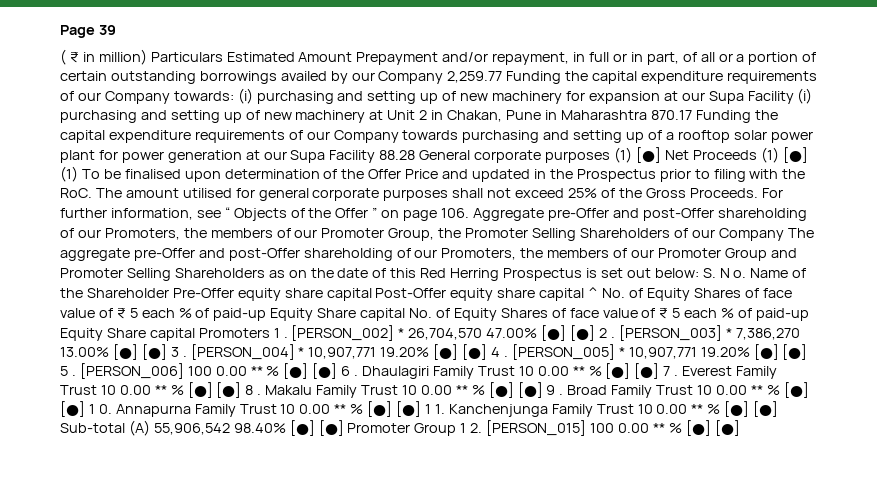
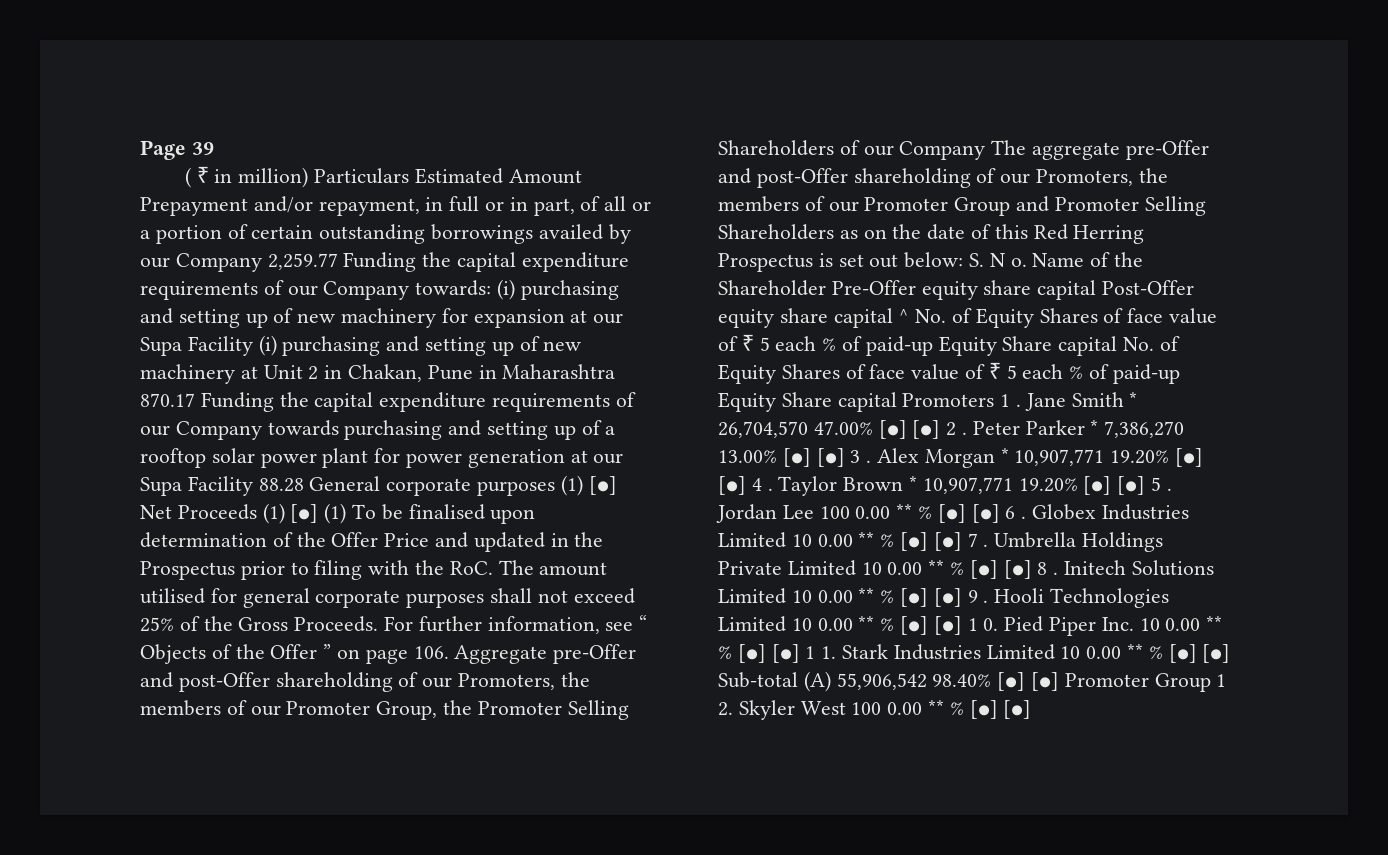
[291,325,395,341] [PERSON_002] -> [1024,392,1124,411] Jane Smith
[618,325,722,341] [PERSON_003] -> [972,420,1085,435] Peter Parker
[190,344,295,360] [PERSON_004] -> [877,448,995,468] Alex Morgan
[511,344,615,360] [PERSON_005] -> [778,476,904,496] Taylor Brown
[79,363,184,379] [PERSON_006] -> [716,504,814,523] Jordan Lee
[362,366,515,379] Dhaulagiri Family Trust -> [1032,504,1189,520] [718,532,786,548] Globex Industries Limited
[682,366,778,379] [60,385,97,395] Everest Family Trust -> [994,532,1164,552] [718,560,856,576] Umbrella Holdings Private Limited
[265,385,399,398] Makalu Family Trust -> [1064,560,1214,576] [718,588,786,604] Initech Solutions Limited
[567,385,694,398] Broad Family Trust -> [994,588,1170,608] [718,616,786,632] Hooli Technologies Limited
[115,404,277,417] Annapurna Family Trust -> [1004,616,1134,636] Pied Piper Inc.
[448,404,634,417] Kanchenjunga Family Trust -> [842,644,1055,660] Stark Industries Limited
[486,420,587,436] [PERSON_015] -> [738,700,846,720] Skyler West

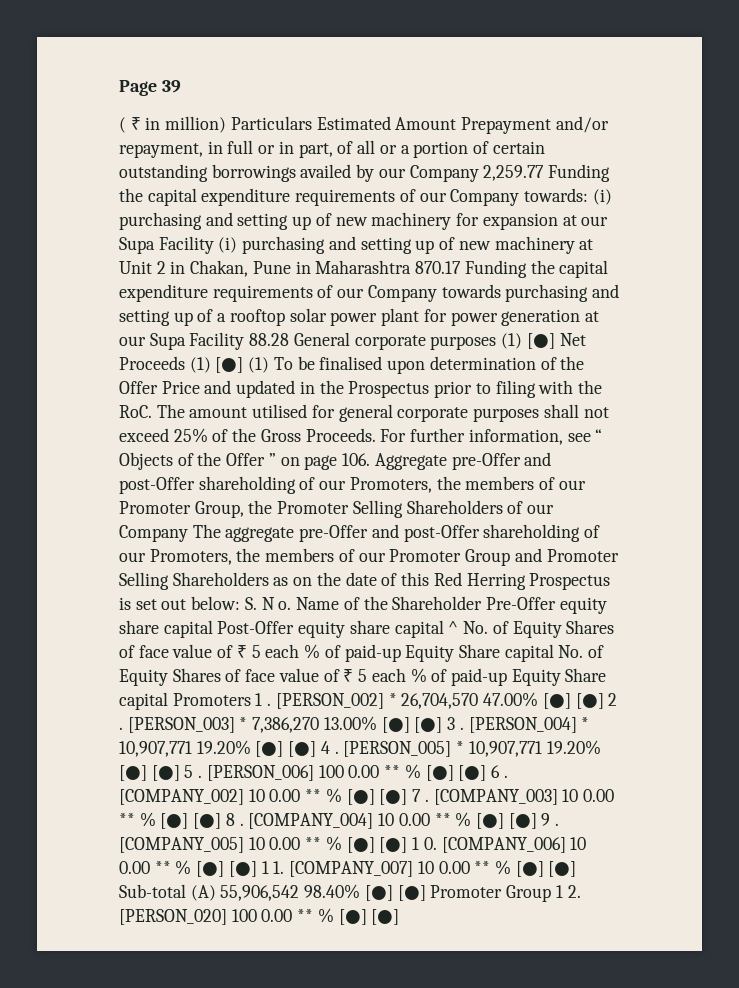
[1024,392,1124,411] Jane Smith -> [275,693,384,709] [PERSON_002]
[972,420,1085,435] Peter Parker -> [127,717,235,733] [PERSON_003]
[877,448,995,468] Alex Morgan -> [468,717,577,733] [PERSON_004]
[778,476,904,496] Taylor Brown -> [343,741,452,757] [PERSON_005]
[716,504,814,523] Jordan Lee -> [206,765,314,781] [PERSON_006]
[1032,504,1189,520] [718,532,786,548] Globex Industries Limited -> [119,789,244,805] [COMPANY_002]
[994,532,1164,552] [718,560,856,576] Umbrella Holdings Private Limited -> [433,789,558,805] [COMPANY_003]
[1064,560,1214,576] [718,588,786,604] Initech Solutions Limited -> [248,813,374,829] [COMPANY_004]
[994,588,1170,608] [718,616,786,632] Hooli Technologies Limited -> [119,837,244,853] [COMPANY_005]
[1004,616,1134,636] Pied Piper Inc. -> [441,837,566,853] [COMPANY_006]
[842,644,1055,660] Stark Industries Limited -> [289,861,414,877] [COMPANY_007]
[738,700,846,720] Skyler West -> [119,909,227,925] [PERSON_020]

